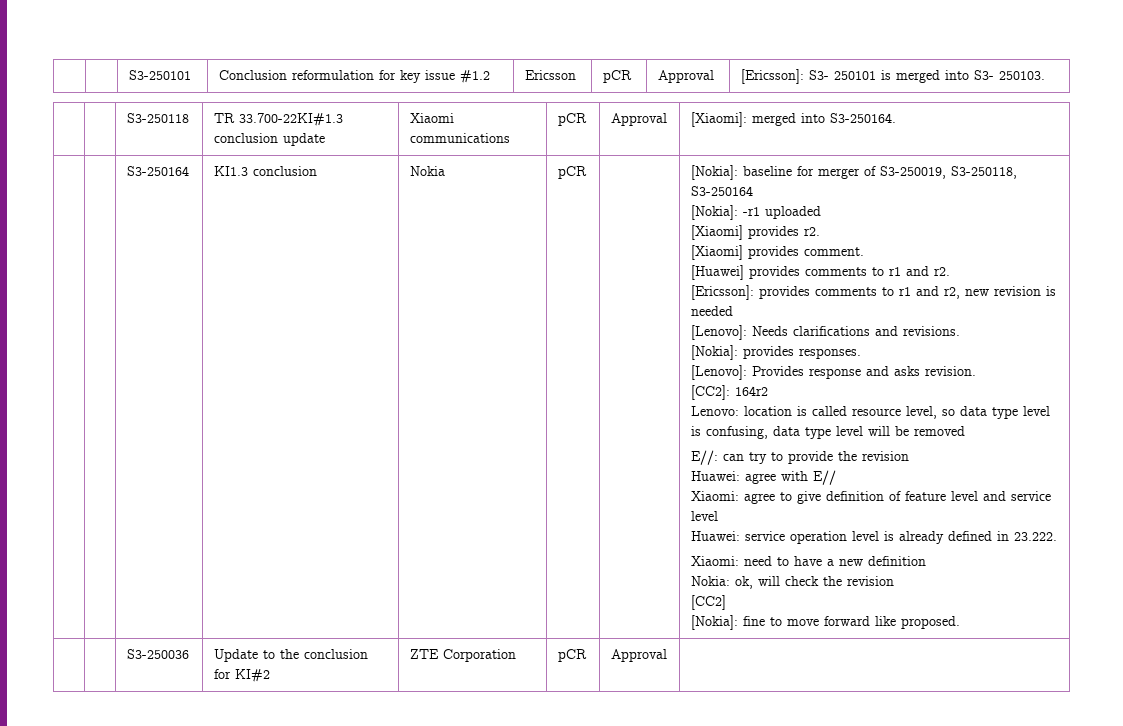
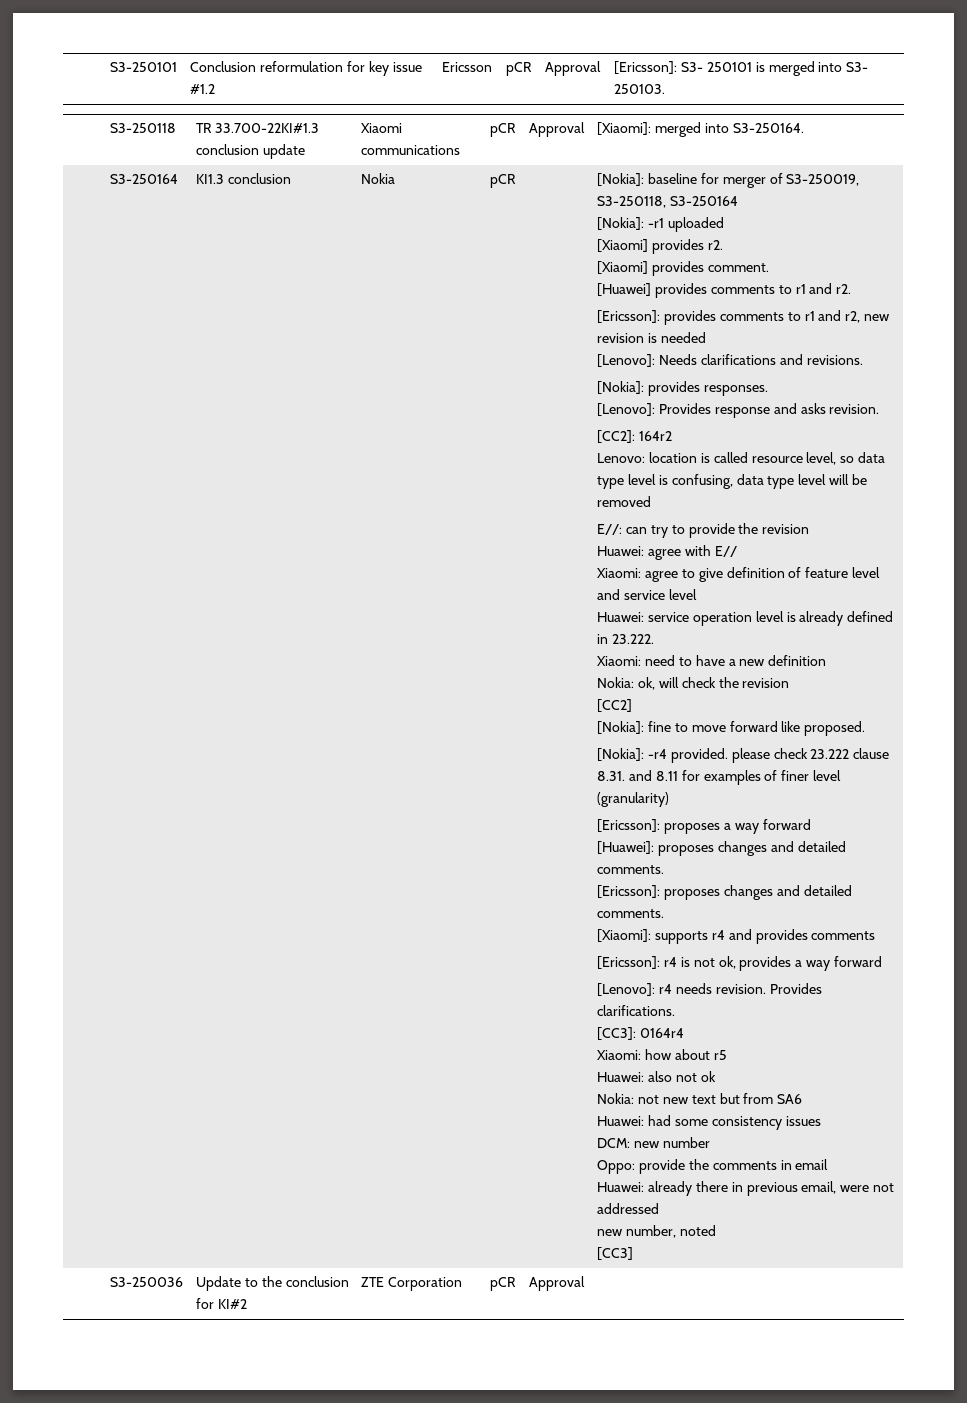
(960, 622) none -> [597,748,890,763] [597,770,841,785] [597,792,670,807] [597,819,811,834] [597,841,846,856] [597,865,665,874] [597,885,852,900] [597,909,665,918] [597,929,876,944] [597,956,882,971] [597,983,822,996] [597,1005,676,1016] [597,1027,685,1040] [597,1049,727,1060] [597,1071,716,1082] [597,1093,803,1104] [597,1115,821,1130] [597,1137,710,1148] [597,1159,829,1174] [597,1181,894,1196] [597,1203,660,1214] [597,1225,716,1238] [597,1247,634,1260] // [Nokia]: -r4 provided. please check 23.222 clause 8.31. and 8.11 for examples of finer level (granularity) // [Ericsson]: proposes a way forward // [Huawei]: proposes changes and detailed comments. // [Ericsson]: proposes changes and detailed comments. // [Xiaomi]: supports r4 and provides comments // [Ericsson]: r4 is not ok, provides a way forward // [Lenovo]: r4 needs revision. Provides clarifications. // [CC3]: 0164r4 // Xiaomi: how about r5 // Huawei: also not ok // Nokia: not new text but from SA6 // Huawei: had some consistency issues // DCM: new number // Oppo: provide the comments in email // Huawei: already there in previous email, were not addressed // new number, noted // [CC3]

